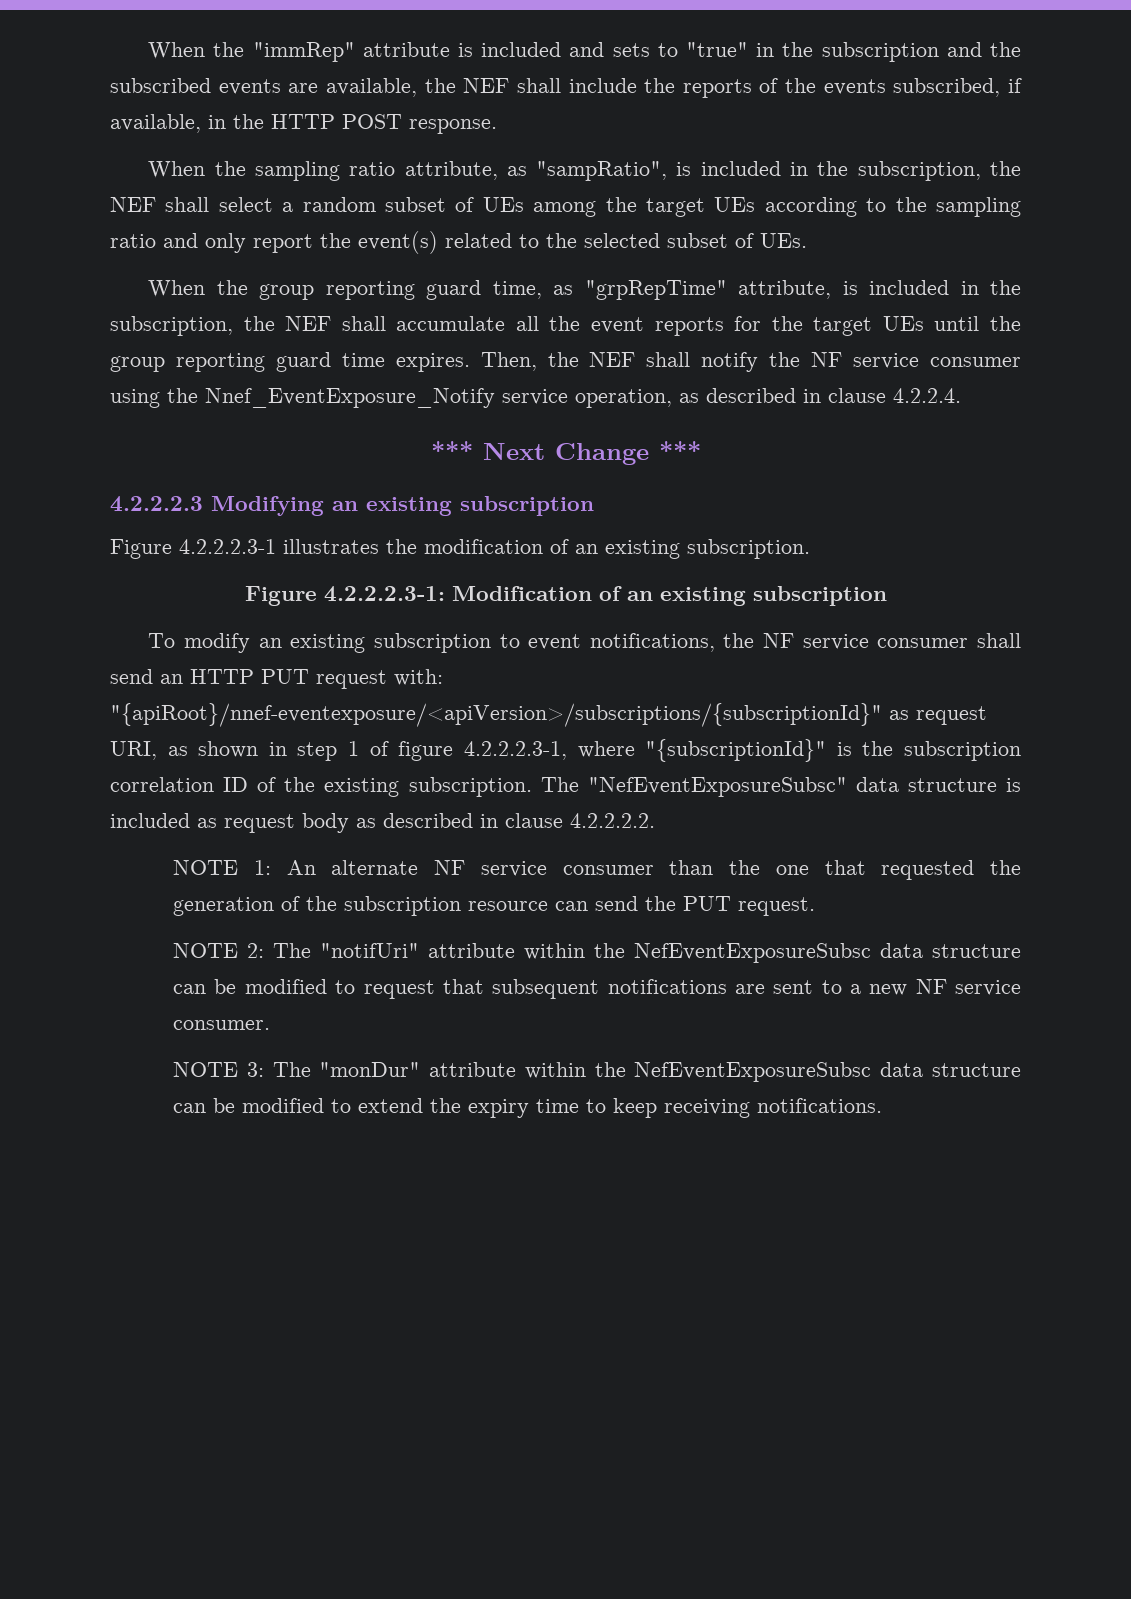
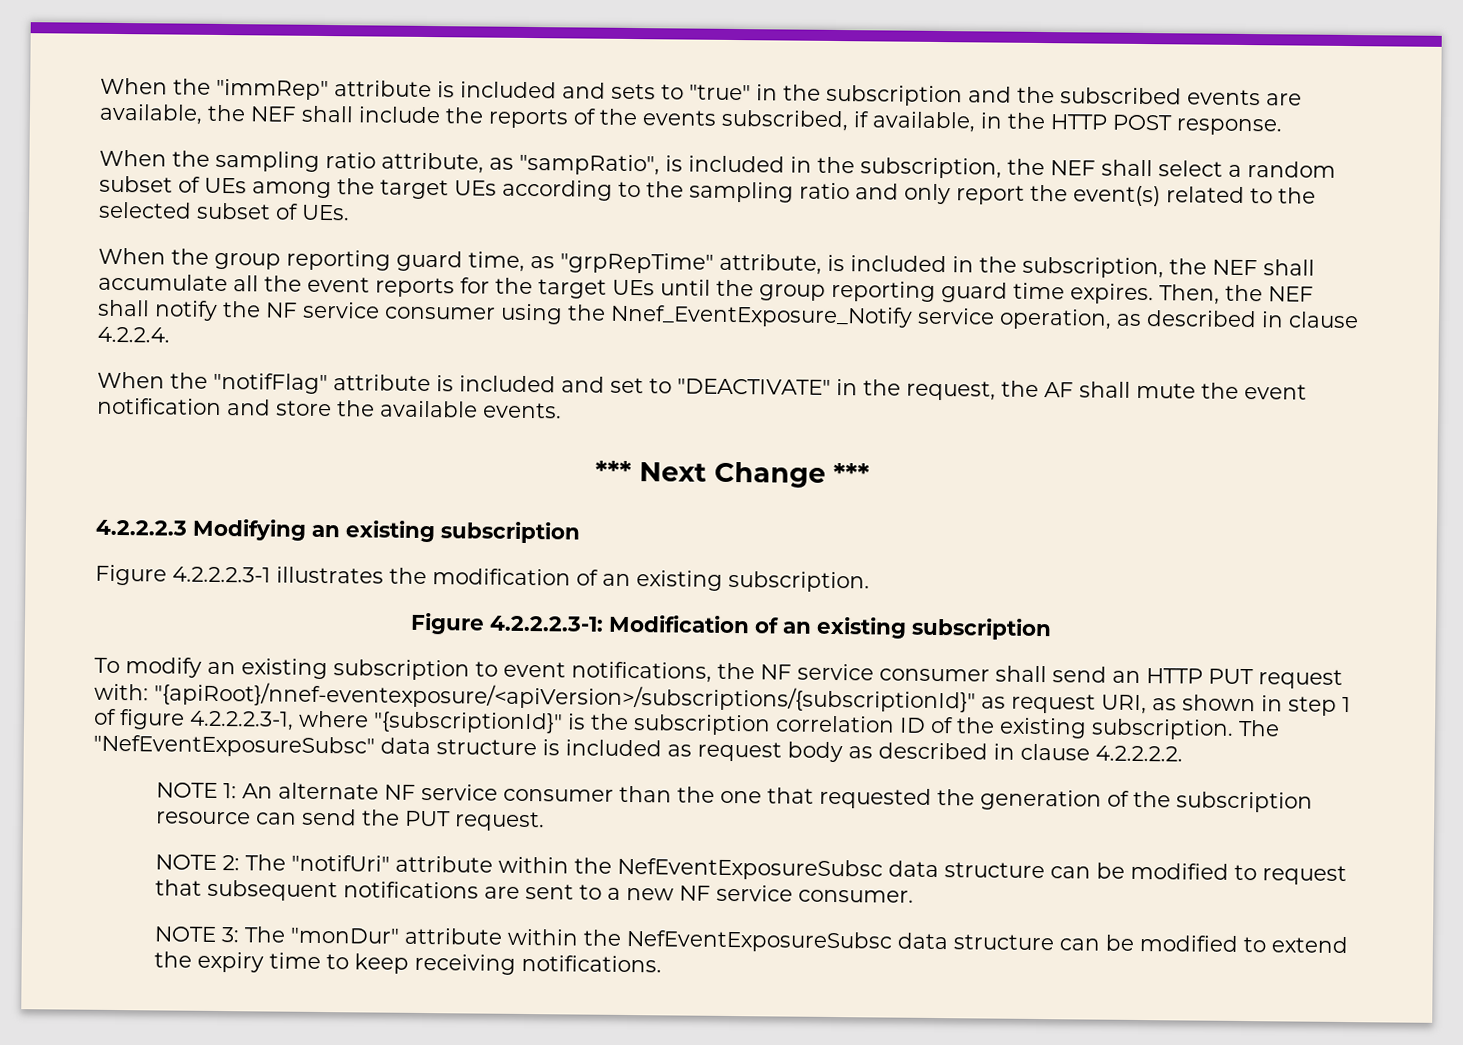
(961, 395) none -> [97,371,1307,401] [97,397,562,419] // When the "notifFlag" attribute is included and set to "DEACTIVATE" in the request, the AF shall mute the event notification and store the available events.

